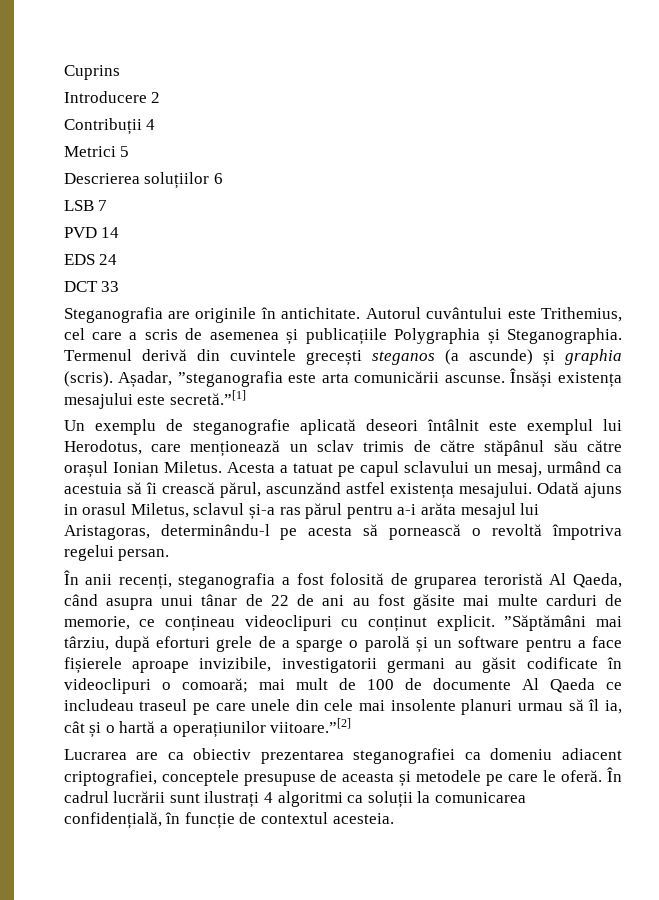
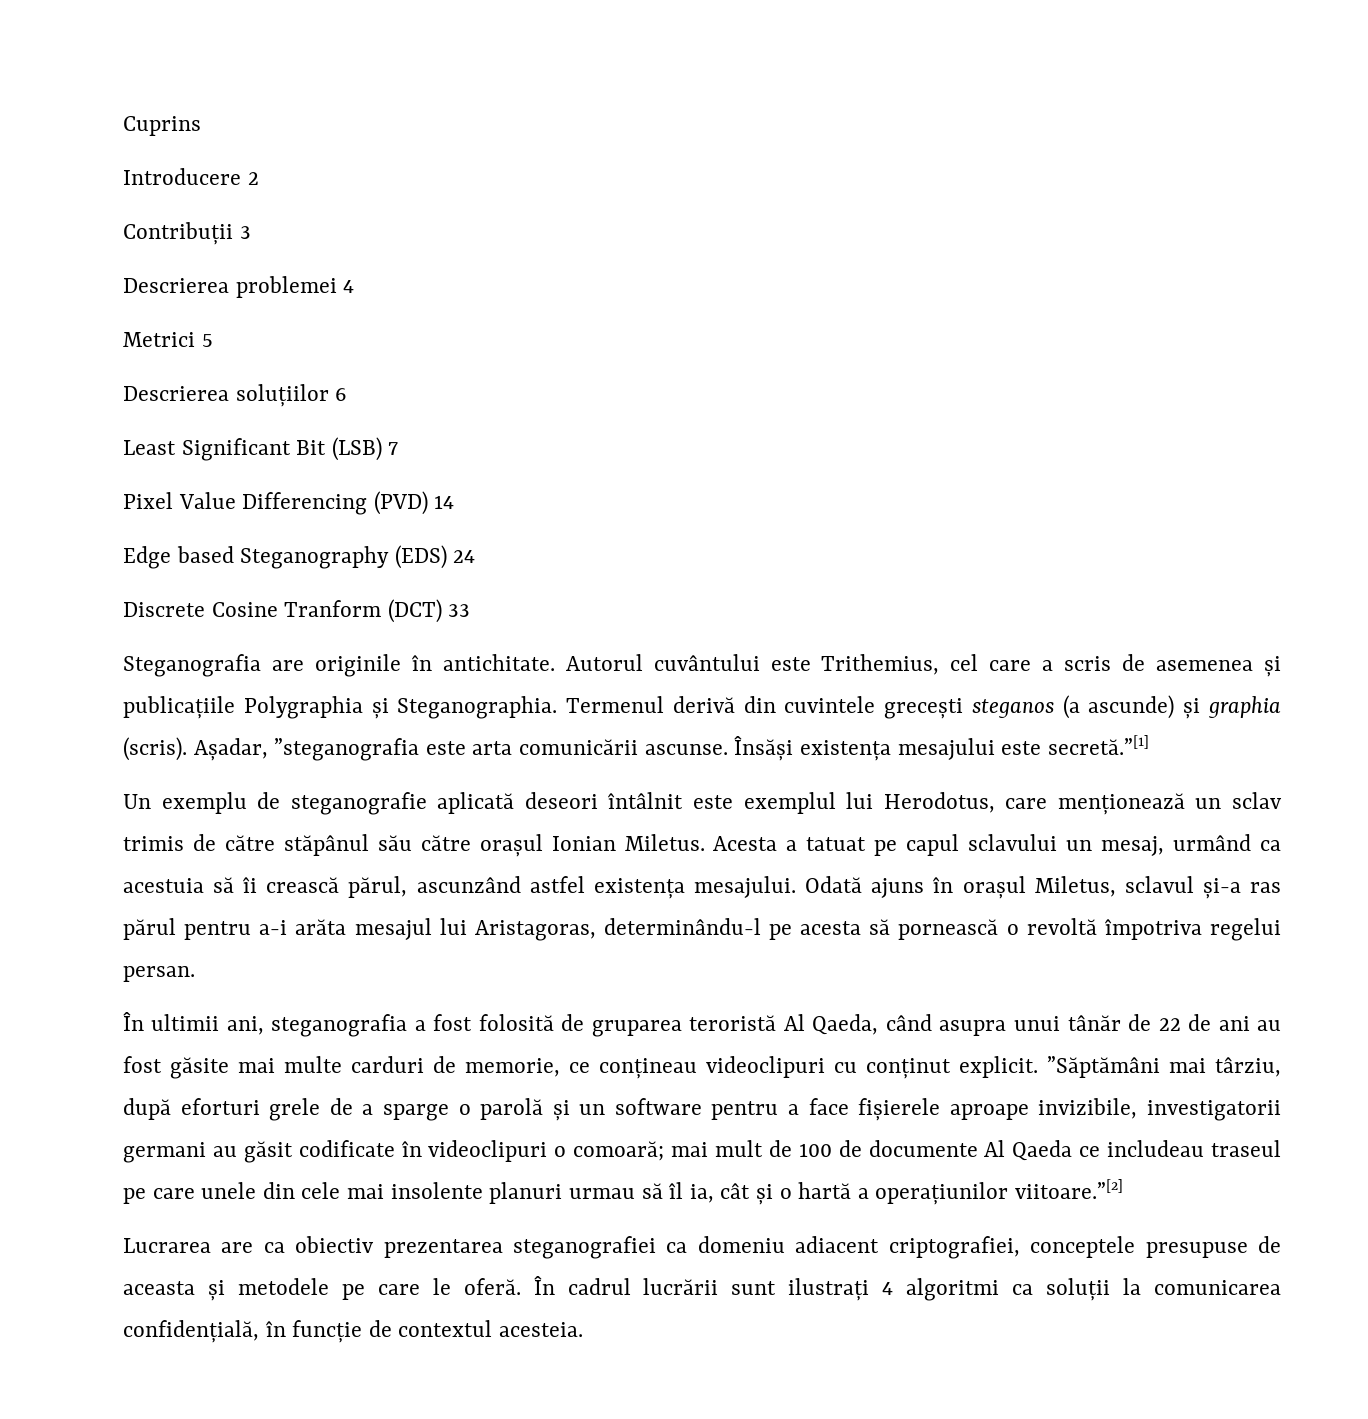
(142, 126) none -> [239,226,251,239] [122,276,337,298] 3 // Descrierea problemei
[63,200,108,211] [63,227,120,238] [63,254,118,265] [63,281,98,292] LSB 7 // PVD 14 // EDS 24 // DCT -> [122,437,399,461] [122,491,455,515] [122,545,476,569] [122,599,442,623] Least Significant Bit (LSB) 7 // Pixel Value Differencing (PVD) 14 // Edge based Steganography (EDS) 24 // Discrete Cosine Tranform (DCT)
[265,482,341,494] ascunzănd -> [416,876,521,893] ascunzând
[63,503,127,515] in orasul -> [933,876,1026,899] în orașul
[85,574,172,590] anii recenți, -> [151,1014,264,1035] ultimii ani,
[201,594,238,606] tânar -> [1067,1015,1121,1031] tânăr

